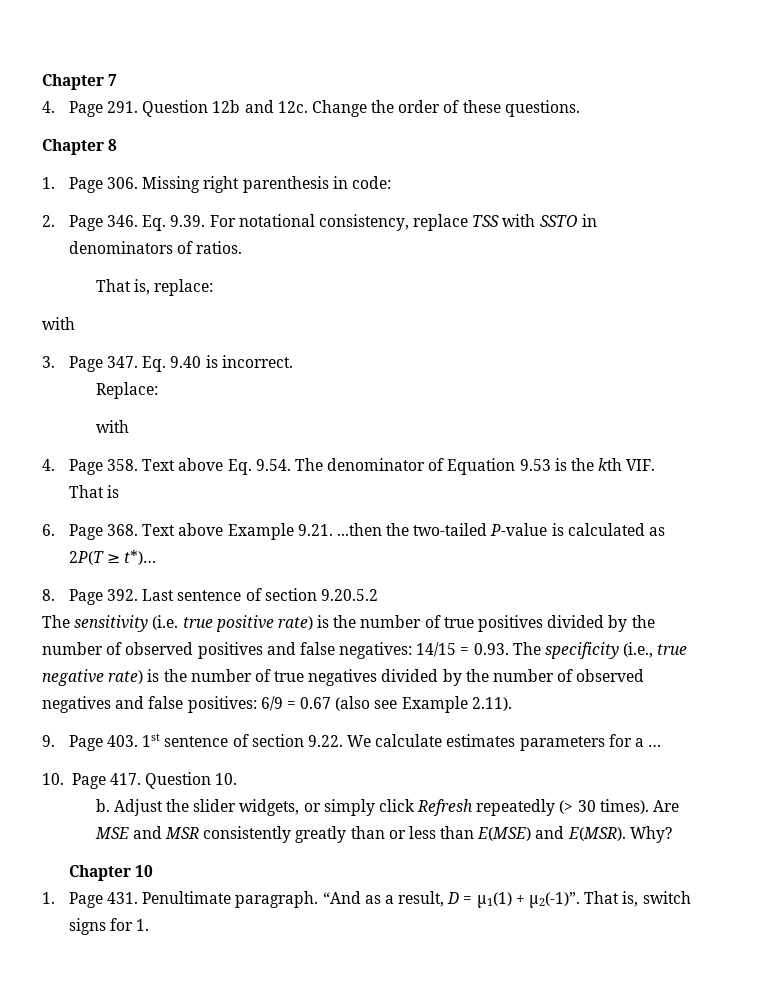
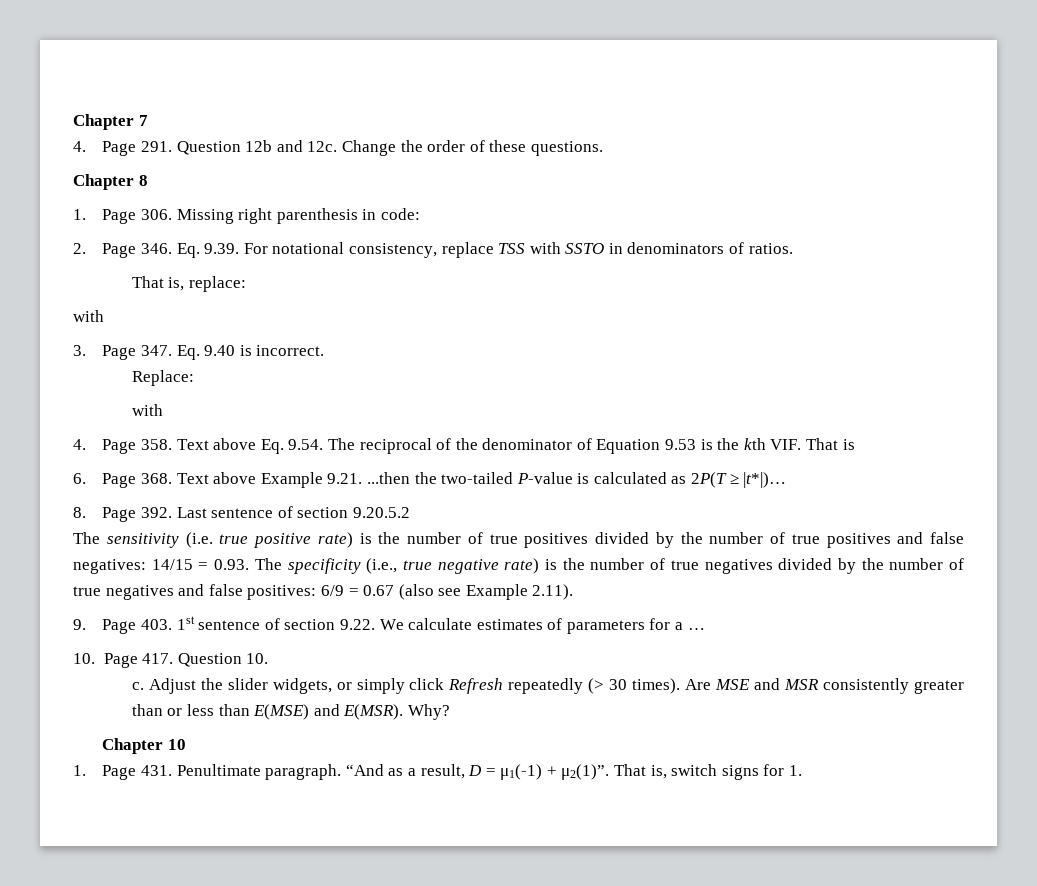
(323, 464) none -> [359,438,478,454] reciprocal of the
[124,550,157,565] t*)… -> [743,472,787,488] |t*|)…
[125,642,194,655] observed -> [791,534,820,544] true
[576,669,645,682] observed -> [73,586,101,596] true
(516, 740) none -> [547,618,563,630] of
[95,799,110,812] b. -> [131,682,144,690] c.
[295,826,347,843] greatly -> [914,680,965,694] greater
[476,892,581,908] μ1(1) + μ2(-1)”. -> [500,764,610,780] μ1(-1) + μ2(1)”.

